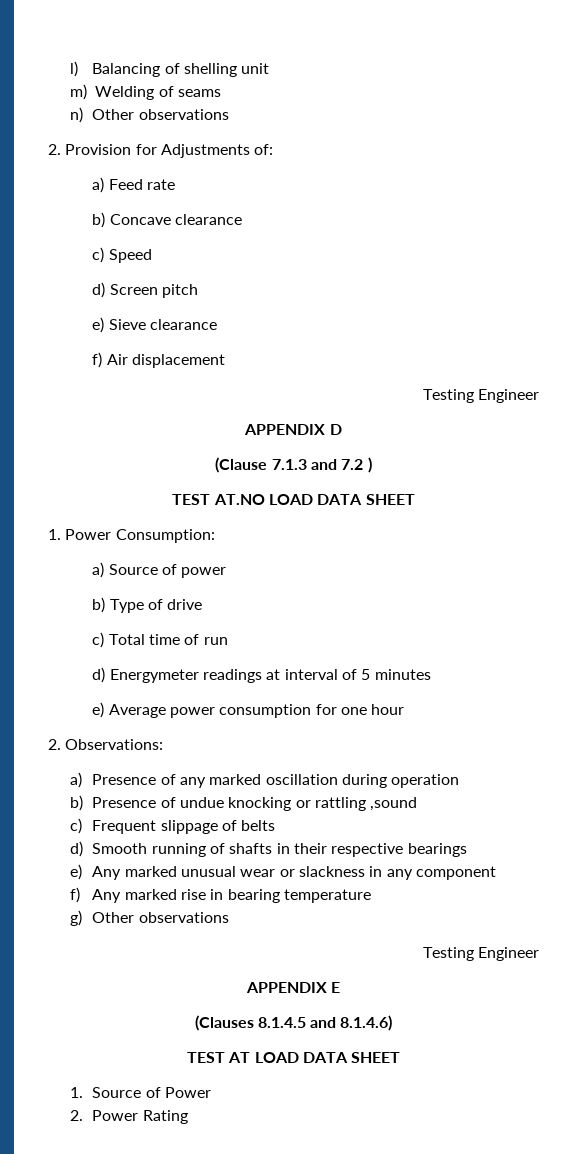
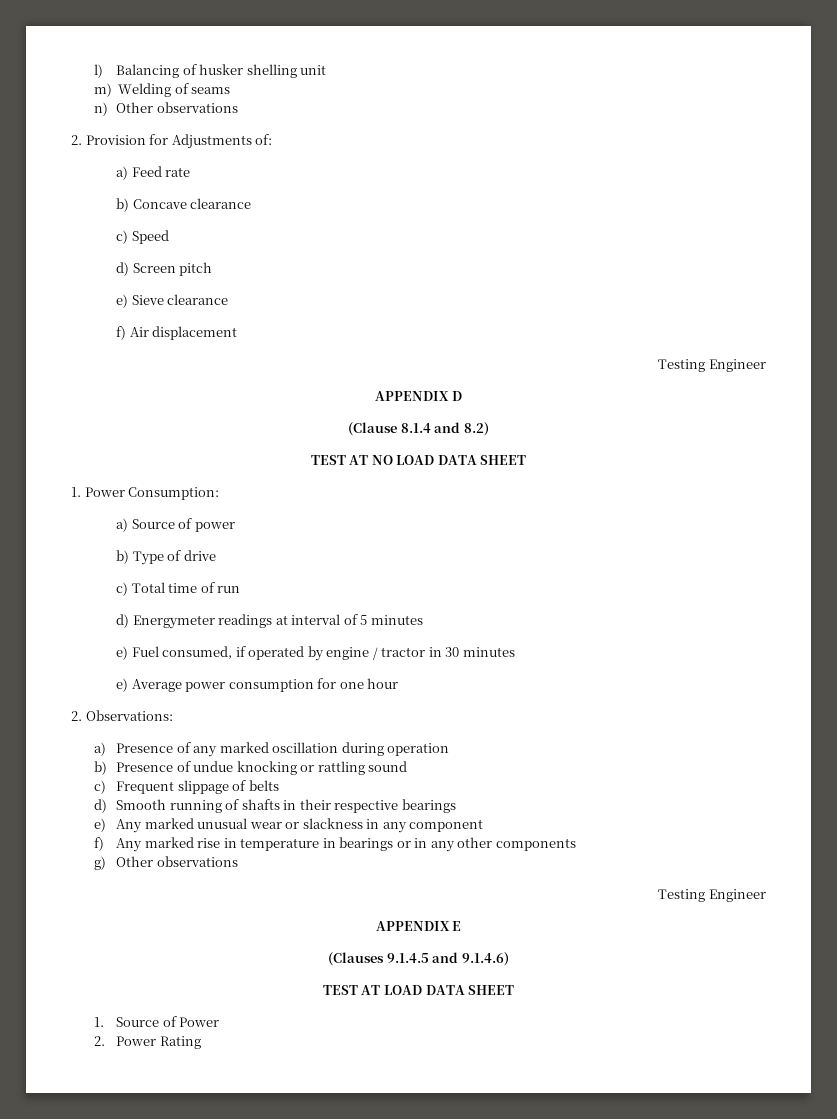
(180, 68) none -> [199,64,244,75] husker
[271,457,372,473] [172,494,265,505] 7.1.3 and 7.2 ) // TEST AT.NO -> [400,422,489,436] [310,455,393,465] 8.1.4 and 8.2) // TEST AT NO
(431, 674) none -> [116,646,515,661] // e) Fuel consumed, if operated by engine / tractor in 30 minutes
[370,797,418,811] ,sound -> [368,761,408,772] sound
[227,889,280,903] bearing -> (237, 843) none
(372, 896) none -> [322,837,576,852] in bearings or in any other components
[257,1015,393,1031] 8.1.4.5 and 8.1.4.6) -> [386,952,509,966] 9.1.4.5 and 9.1.4.6)

